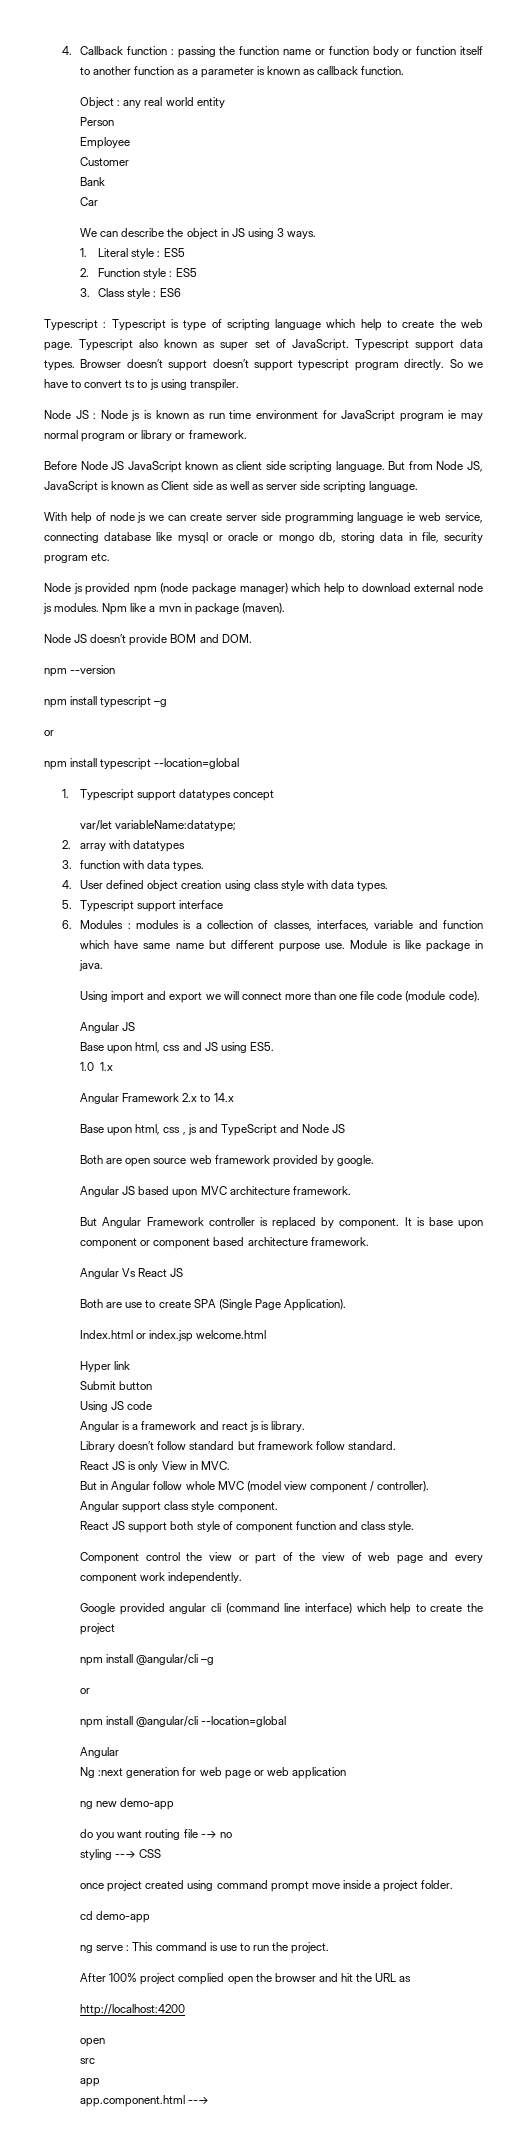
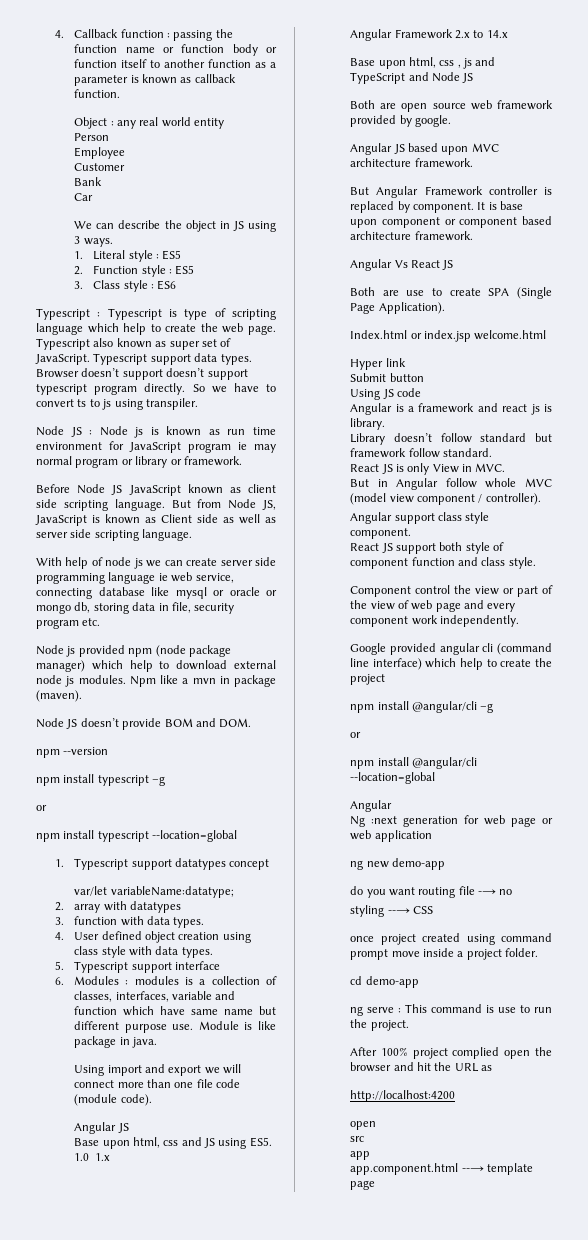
(210, 2100) none -> [486,1163,533,1175] [350,1180,376,1190] template page

